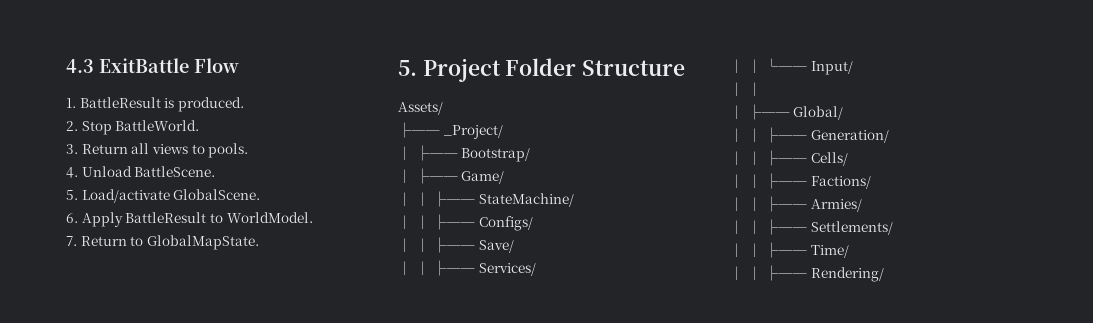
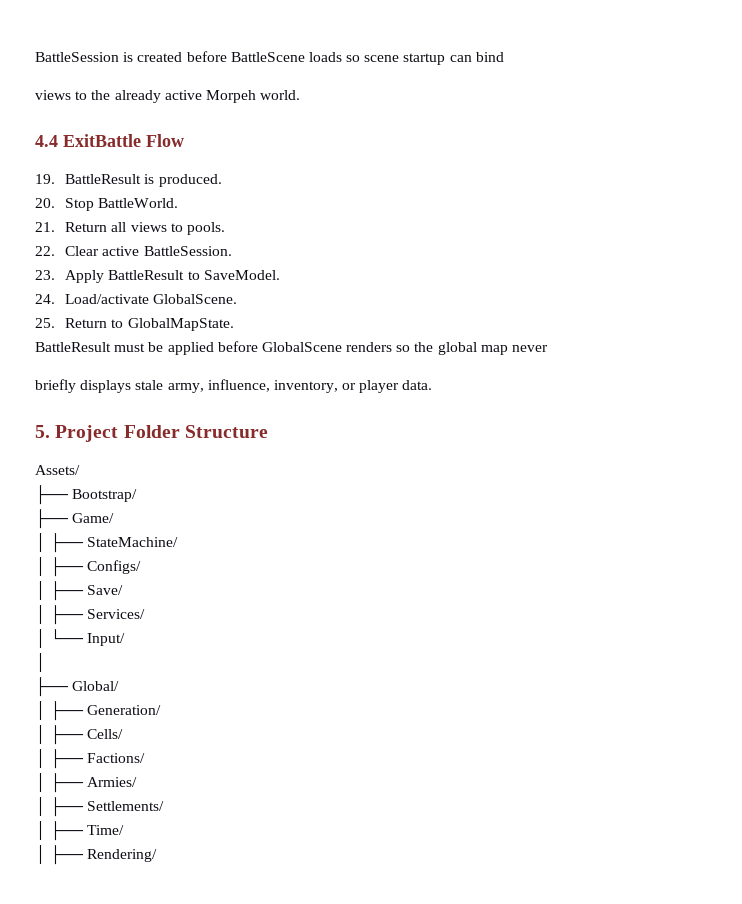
[66,59,94,73] 4.3 -> [35,51,504,65] [35,90,301,103] [35,135,58,147] BattleSession is created before BattleScene loads so scene startup can bind // views to the already active Morpeh world. // 4.4
[66,98,76,108] 1. -> [35,174,55,184] 19.
[66,121,78,131] 2. -> [35,198,55,208] 20.
[66,144,78,154] 3. -> [35,222,55,232] 21.
[66,166,216,178] [66,189,261,203] [66,212,313,227] [66,235,259,250] 4. Unload BattleScene. // 5. Load/activate GlobalScene. // 6. Apply BattleResult to WorldModel. // 7. Return to GlobalMapState. -> [35,246,232,256] [35,270,280,283] [35,294,238,304] [35,318,234,331] [35,341,549,355] [35,379,433,393] 22. Clear active BattleSession. // 23. Apply BattleResult to SaveModel. // 24. Load/activate GlobalScene. // 25. Return to GlobalMapState. // BattleResult must be applied before GlobalScene renders so the global map never // briefly displays stale army, influence, inventory, or player data.
[442,125,503,139] [398,145,458,161] _Project/ // │ ├── -> (69, 495) none
[398,169,412,183] │ -> (138, 495) none
[415,192,430,206] │ -> (46, 542) none
[415,215,430,229] │ -> (46, 566) none
[415,238,430,252] │ -> (46, 590) none
[415,261,430,275] │ -> (46, 614) none
[747,59,762,73] │ -> (46, 638) none
[747,82,762,96] [730,105,744,119] │ // │ -> (46, 662) //
[747,128,762,142] │ -> (46, 710) none
[747,151,762,165] │ -> (46, 734) none
[747,174,762,188] │ -> (46, 758) none
[747,197,762,211] │ -> (46, 782) none
[747,220,762,234] │ -> (46, 806) none
[747,243,762,257] │ -> (46, 830) none
[747,266,762,280] │ -> (46, 854) none

